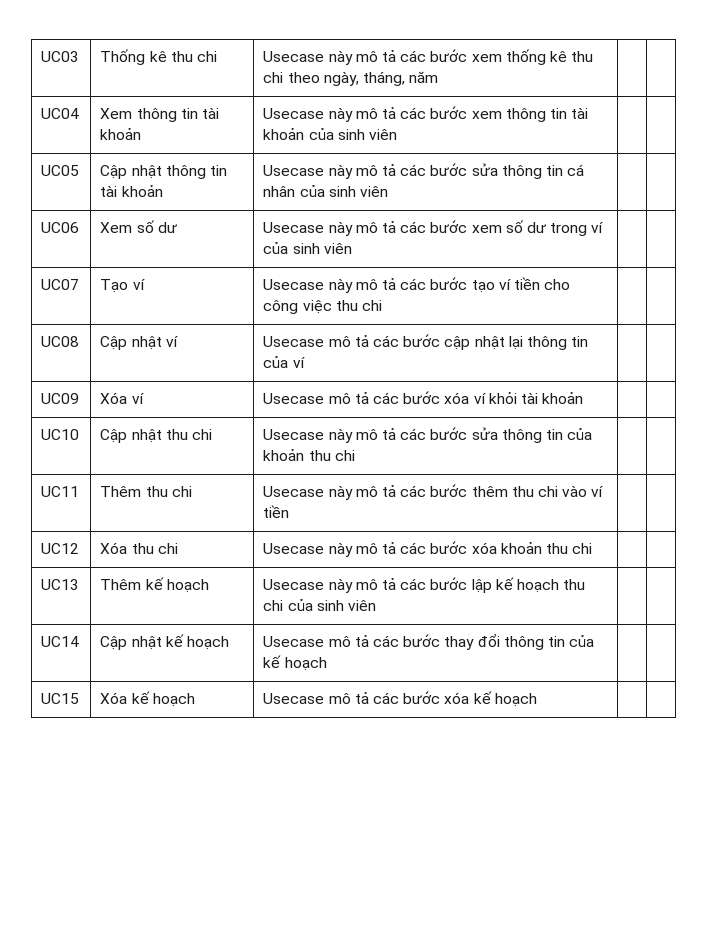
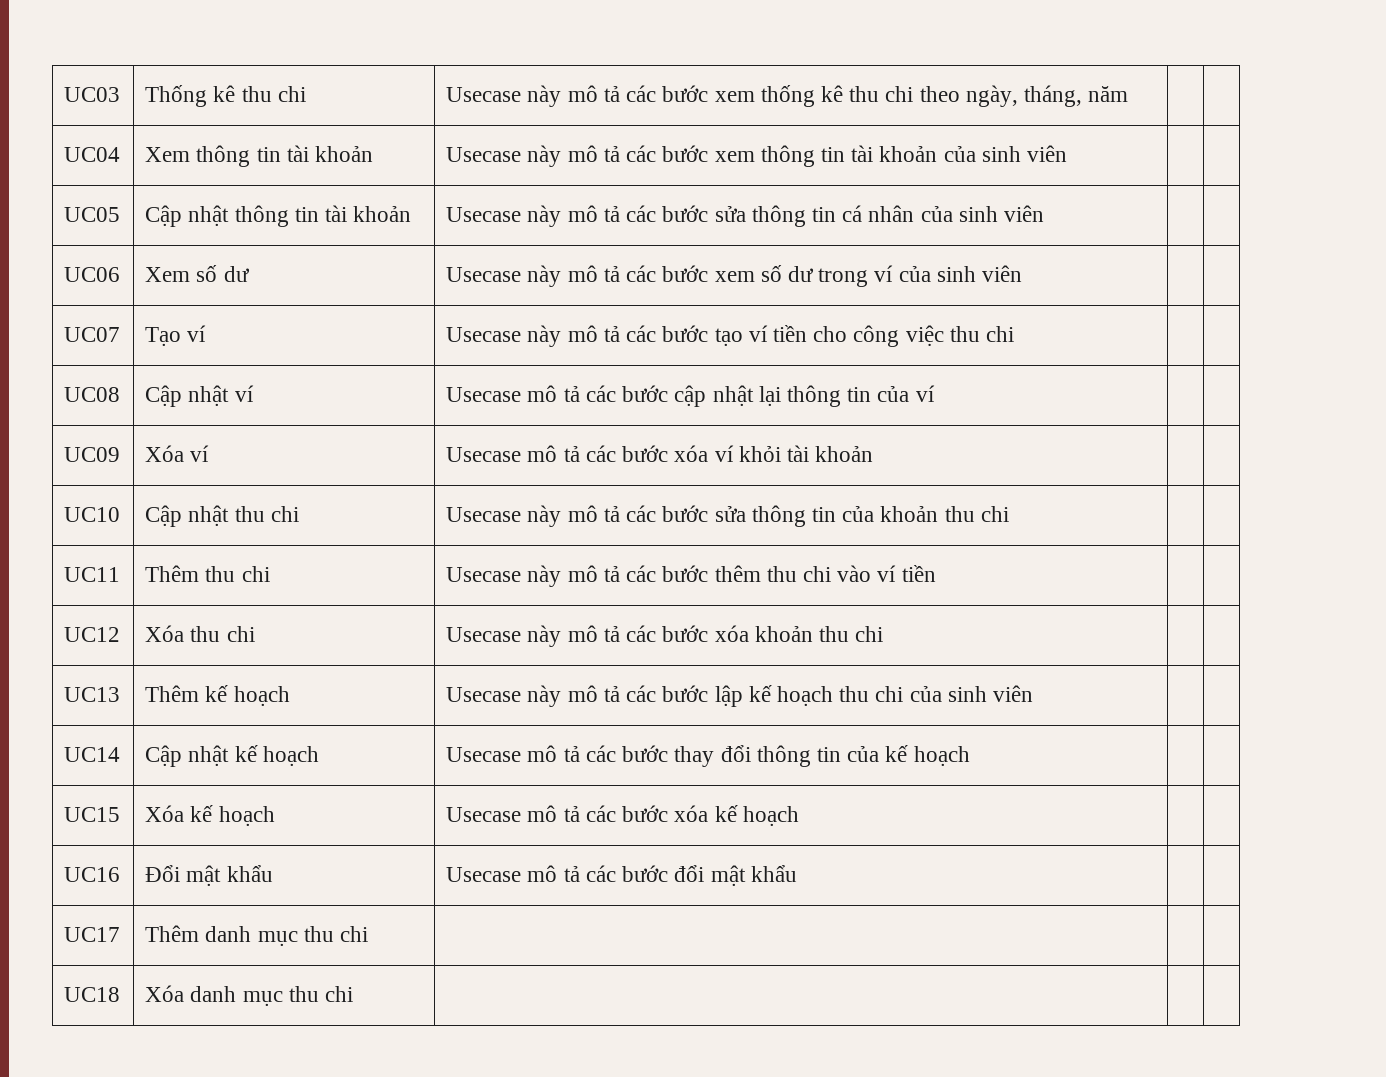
(537, 700) none -> [64,867,121,882] [145,865,273,886] [446,865,797,886] [64,927,121,942] [145,925,369,946] [64,987,121,1002] [145,985,354,1006] // UC16 | Đổi mật khẩu | Usecase mô tả các bước đổi mật khẩu | | // UC17 | Thêm danh mục thu chi | | | // UC18 | Xóa danh mục thu chi | | |

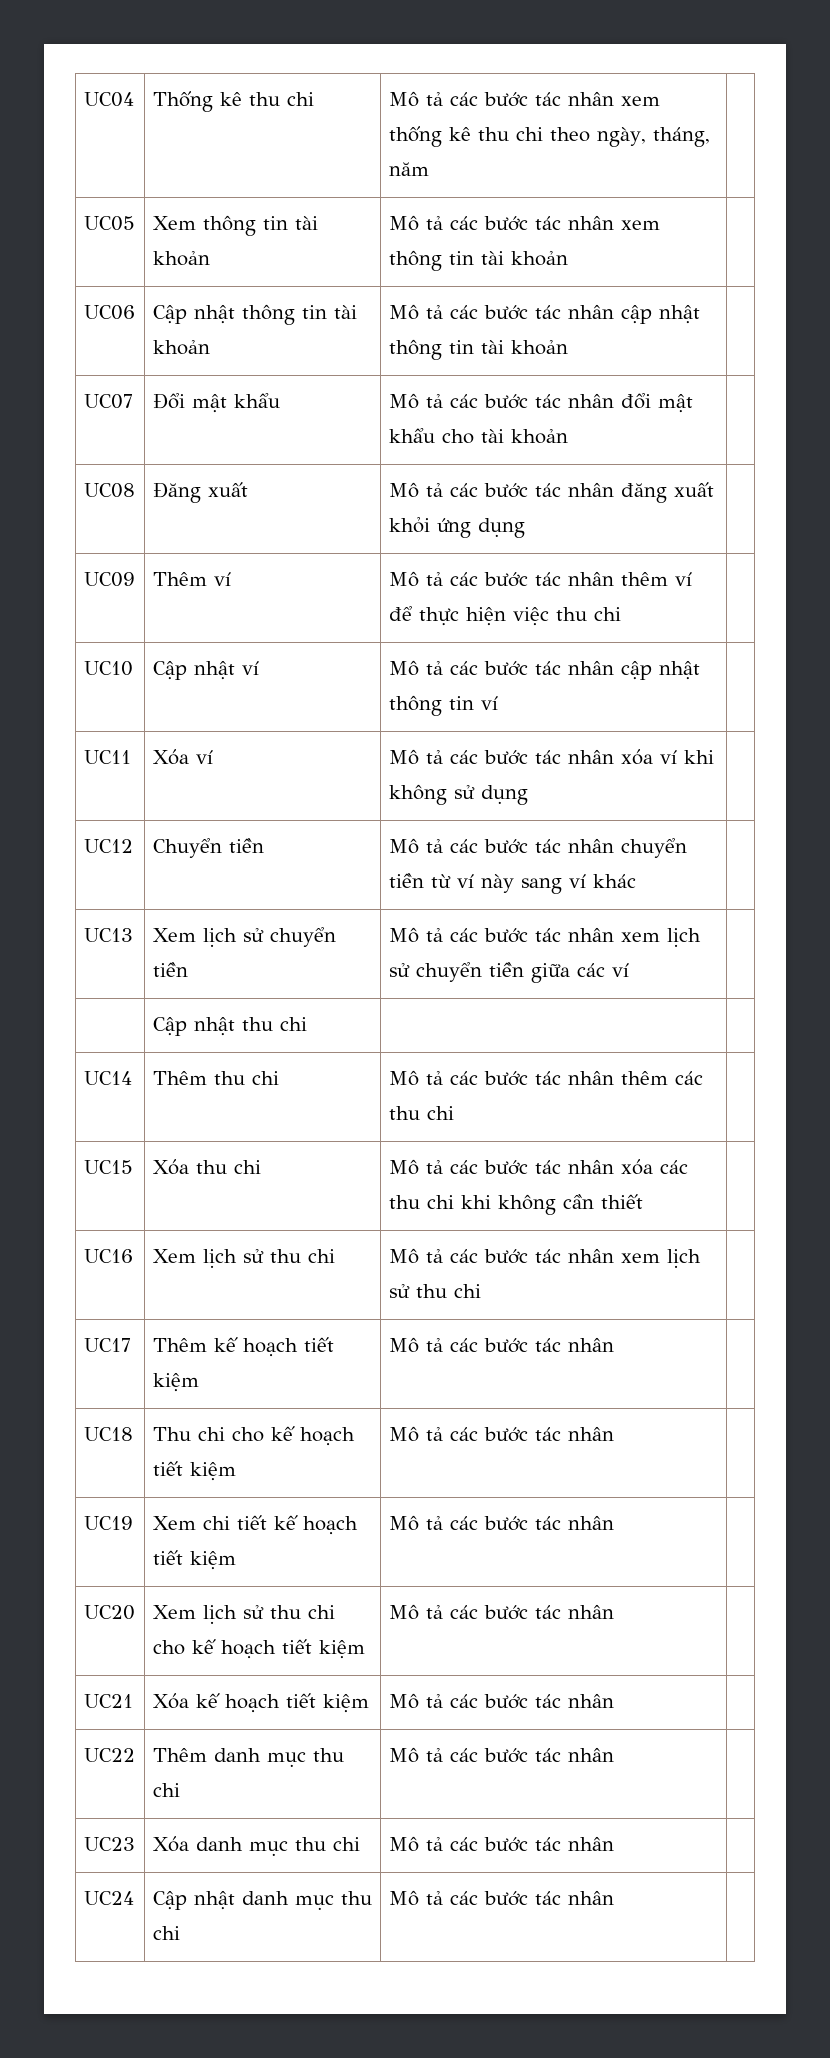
[64,87,121,102] UC03 -> [83,92,134,107] UC04
[446,85,709,107] Usecase này mô tả các bước -> [388,91,614,107] Mô tả các bước tác nhân
[64,147,121,162] | // UC04 -> [83,216,135,231] // UC05
[446,145,709,167] Usecase này mô tả các bước -> [388,215,614,231] Mô tả các bước tác nhân
[943,145,1067,162] [64,207,121,222] của sinh viên | | // UC05 -> [83,305,135,320] | // UC06
[446,205,1044,227] [64,267,121,282] [145,265,250,282] [446,265,1022,287] [64,327,121,342] [145,325,207,346] [446,325,1014,347] [64,387,121,402] [145,385,254,407] [446,385,935,407] Usecase này mô tả các bước sửa thông tin cá nhân của sinh viên | | // UC06 | Xem số dư | Usecase này mô tả các bước xem số dư trong ví của sinh viên | | // UC07 | Tạo ví | Usecase này mô tả các bước tạo ví tiền cho công việc thu chi | | // UC08 | Cập nhật ví | Usecase mô tả các bước cập nhật lại thông tin của ví | -> [388,304,700,324] [388,339,568,360] [83,394,133,409] [152,393,280,413] [388,393,693,413] [388,428,568,444] [83,483,135,498] [152,482,248,503] [388,482,714,503] [388,517,525,538] Mô tả các bước tác nhân cập nhật thông tin tài khoản | // UC07 | Đổi mật khẩu | Mô tả các bước tác nhân đổi mật khẩu cho tài khoản | // UC08 | Đăng xuất | Mô tả các bước tác nhân đăng xuất khỏi ứng dụng
[145,445,210,462] [446,445,874,462] [64,507,121,522] [145,505,299,527] [446,505,1009,527] [64,567,121,582] Xóa ví | Usecase mô tả các bước xóa ví khỏi tài khoản | | // UC10 | Cập nhật thu chi | Usecase này mô tả các bước sửa thông tin của khoản thu chi | | // UC11 -> [152,572,231,586] [388,571,692,587] [388,606,621,626] [83,661,133,676] [152,661,259,680] [388,660,700,680] [388,695,498,716] [83,750,131,764] [152,749,213,765] [388,749,714,765] [388,784,528,805] [83,839,133,853] [152,838,264,858] [388,838,687,858] [388,873,636,894] [83,928,133,942] [152,927,336,947] [152,962,188,977] [388,927,701,947] [388,962,629,983] [152,1017,307,1036] [83,1071,132,1085] Thêm ví | Mô tả các bước tác nhân thêm ví để thực hiện việc thu chi | // UC10 | Cập nhật ví | Mô tả các bước tác nhân cập nhật thông tin ví | // UC11 | Xóa ví | Mô tả các bước tác nhân xóa ví khi không sử dụng | // UC12 | Chuyển tiền | Mô tả các bước tác nhân chuyển tiền từ ví này sang ví khác | // UC13 | Xem lịch sử chuyển tiền | Mô tả các bước tác nhân xem lịch sử chuyển tiền giữa các ví | // | Cập nhật thu chi | | // UC14
[446,565,936,587] [64,627,121,642] [145,625,255,642] [446,625,884,647] [64,687,121,702] [145,685,290,706] [446,685,1033,707] [64,747,121,762] [145,745,319,767] [446,745,970,767] [64,807,121,822] [145,805,275,826] [446,805,799,826] [64,867,121,882] [145,865,273,886] [446,865,797,886] [64,927,121,942] Usecase này mô tả các bước thêm thu chi vào ví tiền | | // UC12 | Xóa thu chi | Usecase này mô tả các bước xóa khoản thu chi | | // UC13 | Thêm kế hoạch | Usecase này mô tả các bước lập kế hoạch thu chi của sinh viên | | // UC14 | Cập nhật kế hoạch | Usecase mô tả các bước thay đổi thông tin của kế hoạch | | // UC15 | Xóa kế hoạch | Usecase mô tả các bước xóa kế hoạch | | // UC16 | Đổi mật khẩu | Usecase mô tả các bước đổi mật khẩu | | // UC17 -> [388,1070,703,1086] [388,1106,454,1120] [83,1160,133,1174] [152,1159,261,1175] [388,1159,688,1175] [388,1194,643,1215] [83,1249,133,1263] [152,1249,335,1268] [388,1248,701,1268] [388,1284,481,1298] [83,1338,131,1352] [152,1337,334,1357] [152,1373,199,1392] [388,1337,614,1353] [83,1427,133,1441] [152,1426,355,1446] [152,1461,236,1481] [388,1426,614,1442] [83,1516,133,1530] [152,1515,358,1535] [152,1550,236,1570] [388,1515,614,1531] [83,1605,135,1620] [152,1605,335,1624] [152,1639,365,1659] [388,1604,614,1620] [83,1694,133,1708] [152,1693,369,1713] [388,1693,614,1709] [83,1748,135,1762] Mô tả các bước tác nhân thêm các thu chi | // UC15 | Xóa thu chi | Mô tả các bước tác nhân xóa các thu chi khi không cần thiết | // UC16 | Xem lịch sử thu chi | Mô tả các bước tác nhân xem lịch sử thu chi | // UC17 | Thêm kế hoạch tiết kiệm | Mô tả các bước tác nhân | // UC18 | Thu chi cho kế hoạch tiết kiệm | Mô tả các bước tác nhân | // UC19 | Xem chi tiết kế hoạch tiết kiệm | Mô tả các bước tác nhân | // UC20 | Xem lịch sử thu chi cho kế hoạch tiết kiệm | Mô tả các bước tác nhân | // UC21 | Xóa kế hoạch tiết kiệm | Mô tả các bước tác nhân | // UC22
[64,987,121,1002] | | // UC18 -> [388,1747,614,1763] [83,1837,135,1851] Mô tả các bước tác nhân | // UC23
(354, 994) | -> [388,1836,614,1852] [83,1891,134,1905] [152,1891,372,1910] [152,1926,180,1940] [388,1890,614,1906] Mô tả các bước tác nhân | // UC24 | Cập nhật danh mục thu chi | Mô tả các bước tác nhân

